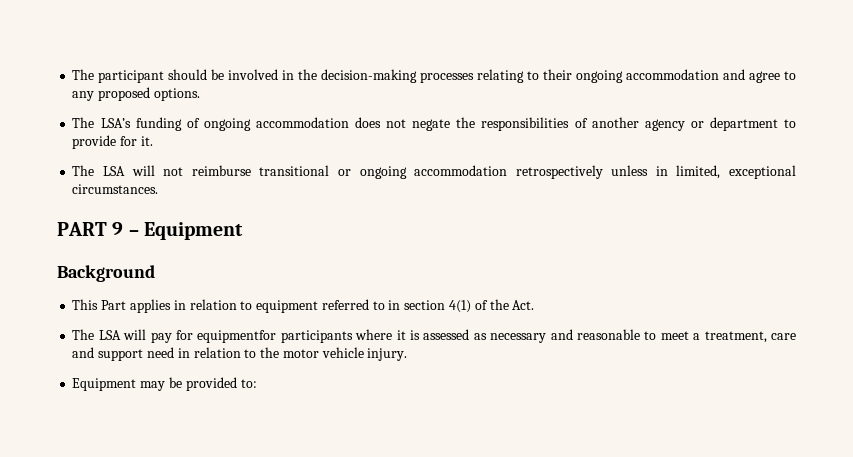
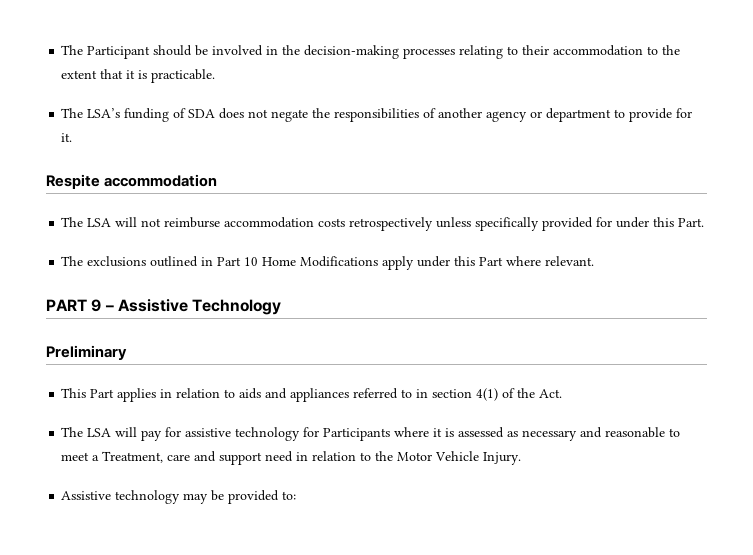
[72,69,165,83] The participant -> [61,45,151,59] The Participant
[576,69,797,83] [72,87,200,101] ongoing accommodation and agree to any proposed options. -> [553,45,681,56] [61,69,216,83] accommodation to the extent that it is practicable.
[203,117,349,131] ongoing accommodation -> [188,109,216,118] SDA
(153, 141) none -> [46,174,218,189] // Respite accommodation
[259,165,797,179] [72,184,159,194] transitional or ongoing accommodation retrospectively unless in limited, exceptional circumstances. -> [224,217,705,231] [61,256,595,270] accommodation costs retrospectively unless specifically provided for under this Part. // The exclusions outlined in Part 10 Home Modifications apply under this Part where relevant.
[143,222,243,240] [57,265,155,282] Equipment // Background -> [117,299,282,315] [46,345,127,360] Assistive Technology // Preliminary
[256,300,319,313] equipment -> [239,388,350,402] aids and appliances
[197,330,353,343] equipmentfor participants -> [185,427,391,441] assistive technology for Participants
[704,331,767,343] treatment, -> [102,451,164,463] Treatment,
[282,347,408,361] [72,378,137,391] motor vehicle injury. // Equipment -> [397,451,522,465] [61,490,181,504] Motor Vehicle Injury. // Assistive technology

